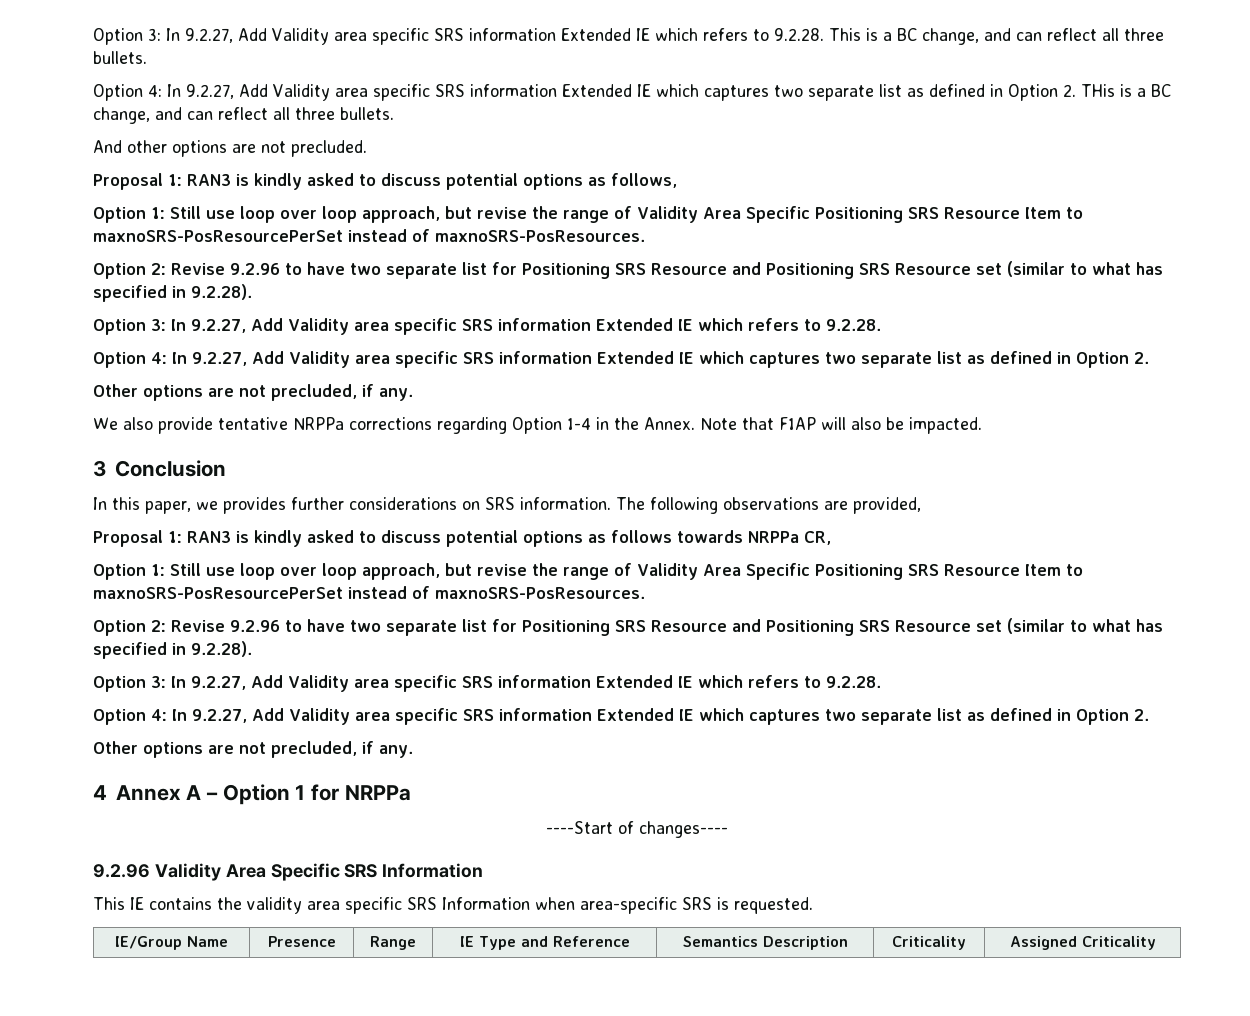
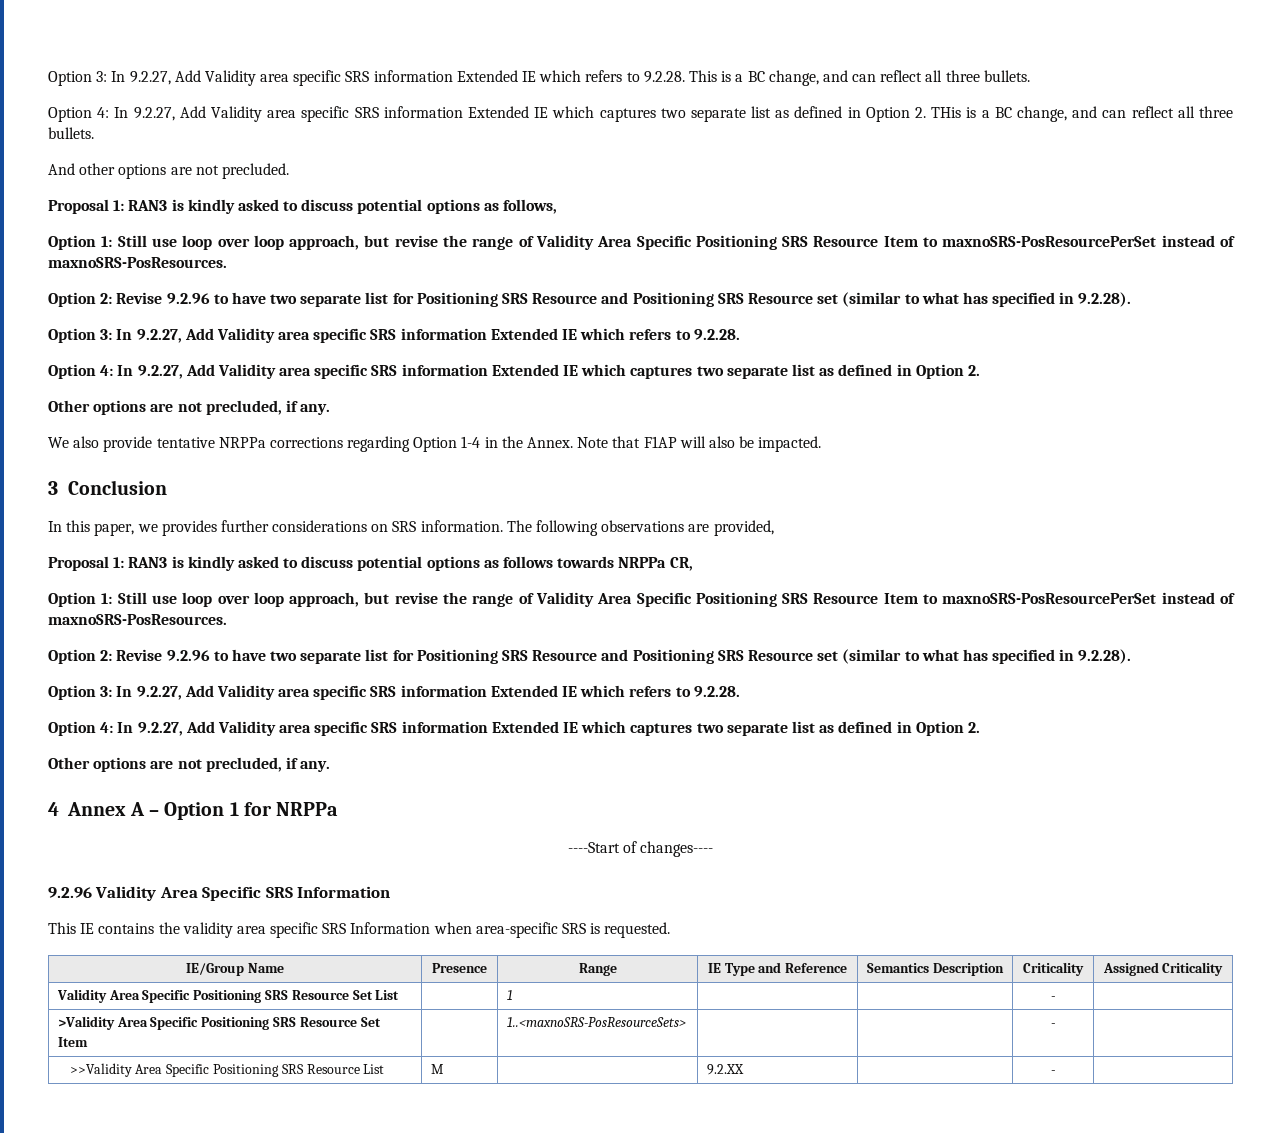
(1156, 943) none -> [56,989,400,1003] [506,990,513,1000] [1050,996,1056,1000] [57,1016,381,1030] [57,1037,88,1047] [506,1017,686,1027] [1050,1023,1056,1027] [69,1063,385,1077] [430,1064,444,1074] [706,1064,744,1075] [1050,1070,1056,1074] // Validity Area Specific Positioning SRS Resource Set List | | 1 | | | - | // >Validity Area Specific Positioning SRS Resource Set Item | | 1..<maxnoSRS-PosResourceSets> | | | - | // >>Validity Area Specific Positioning SRS Resource List | M | | 9.2.XX | | - |

